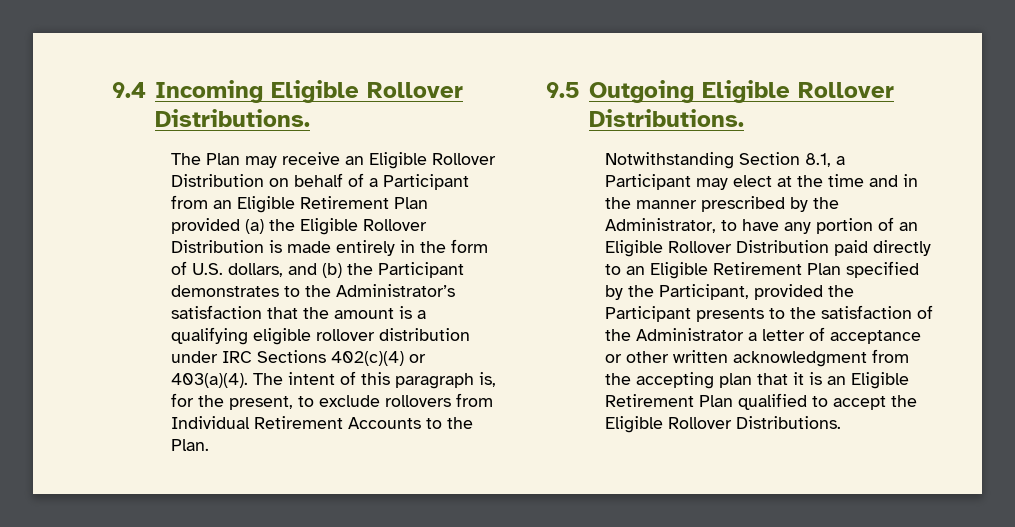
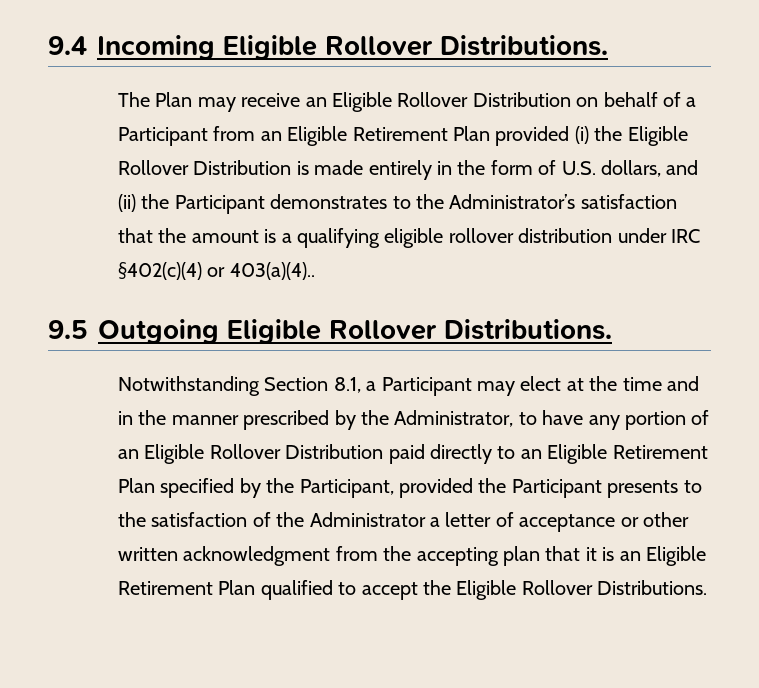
[245,219,265,234] (a) -> [574,126,589,144] (i)
[322,263,343,278] (b) -> [117,194,136,212] (ii)
[257,350,427,366] [171,371,497,389] [171,393,494,410] [171,416,474,429] [171,439,210,451] Sections 402(c)(4) or 403(a)(4). The intent of this paragraph is, for the present, to exclude rollovers from Individual Retirement Accounts to the Plan. -> [117,262,315,280] §402(c)(4) or 403(a)(4)..

